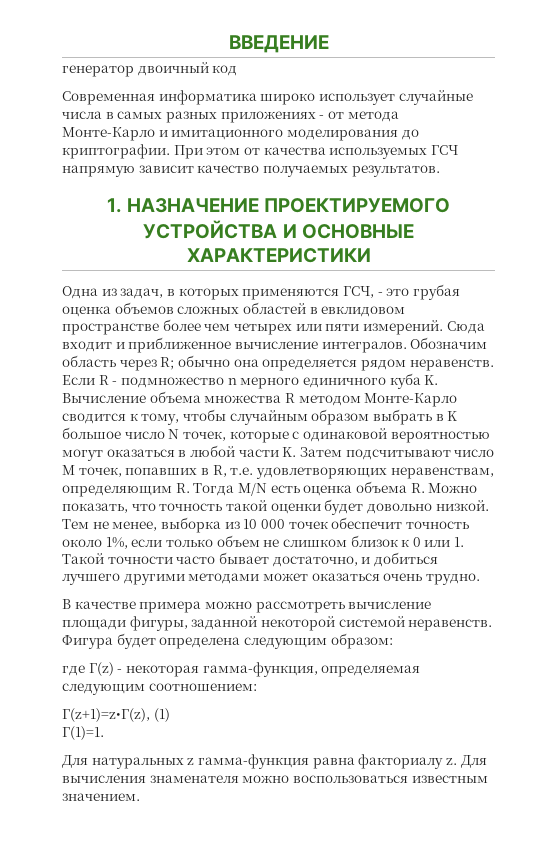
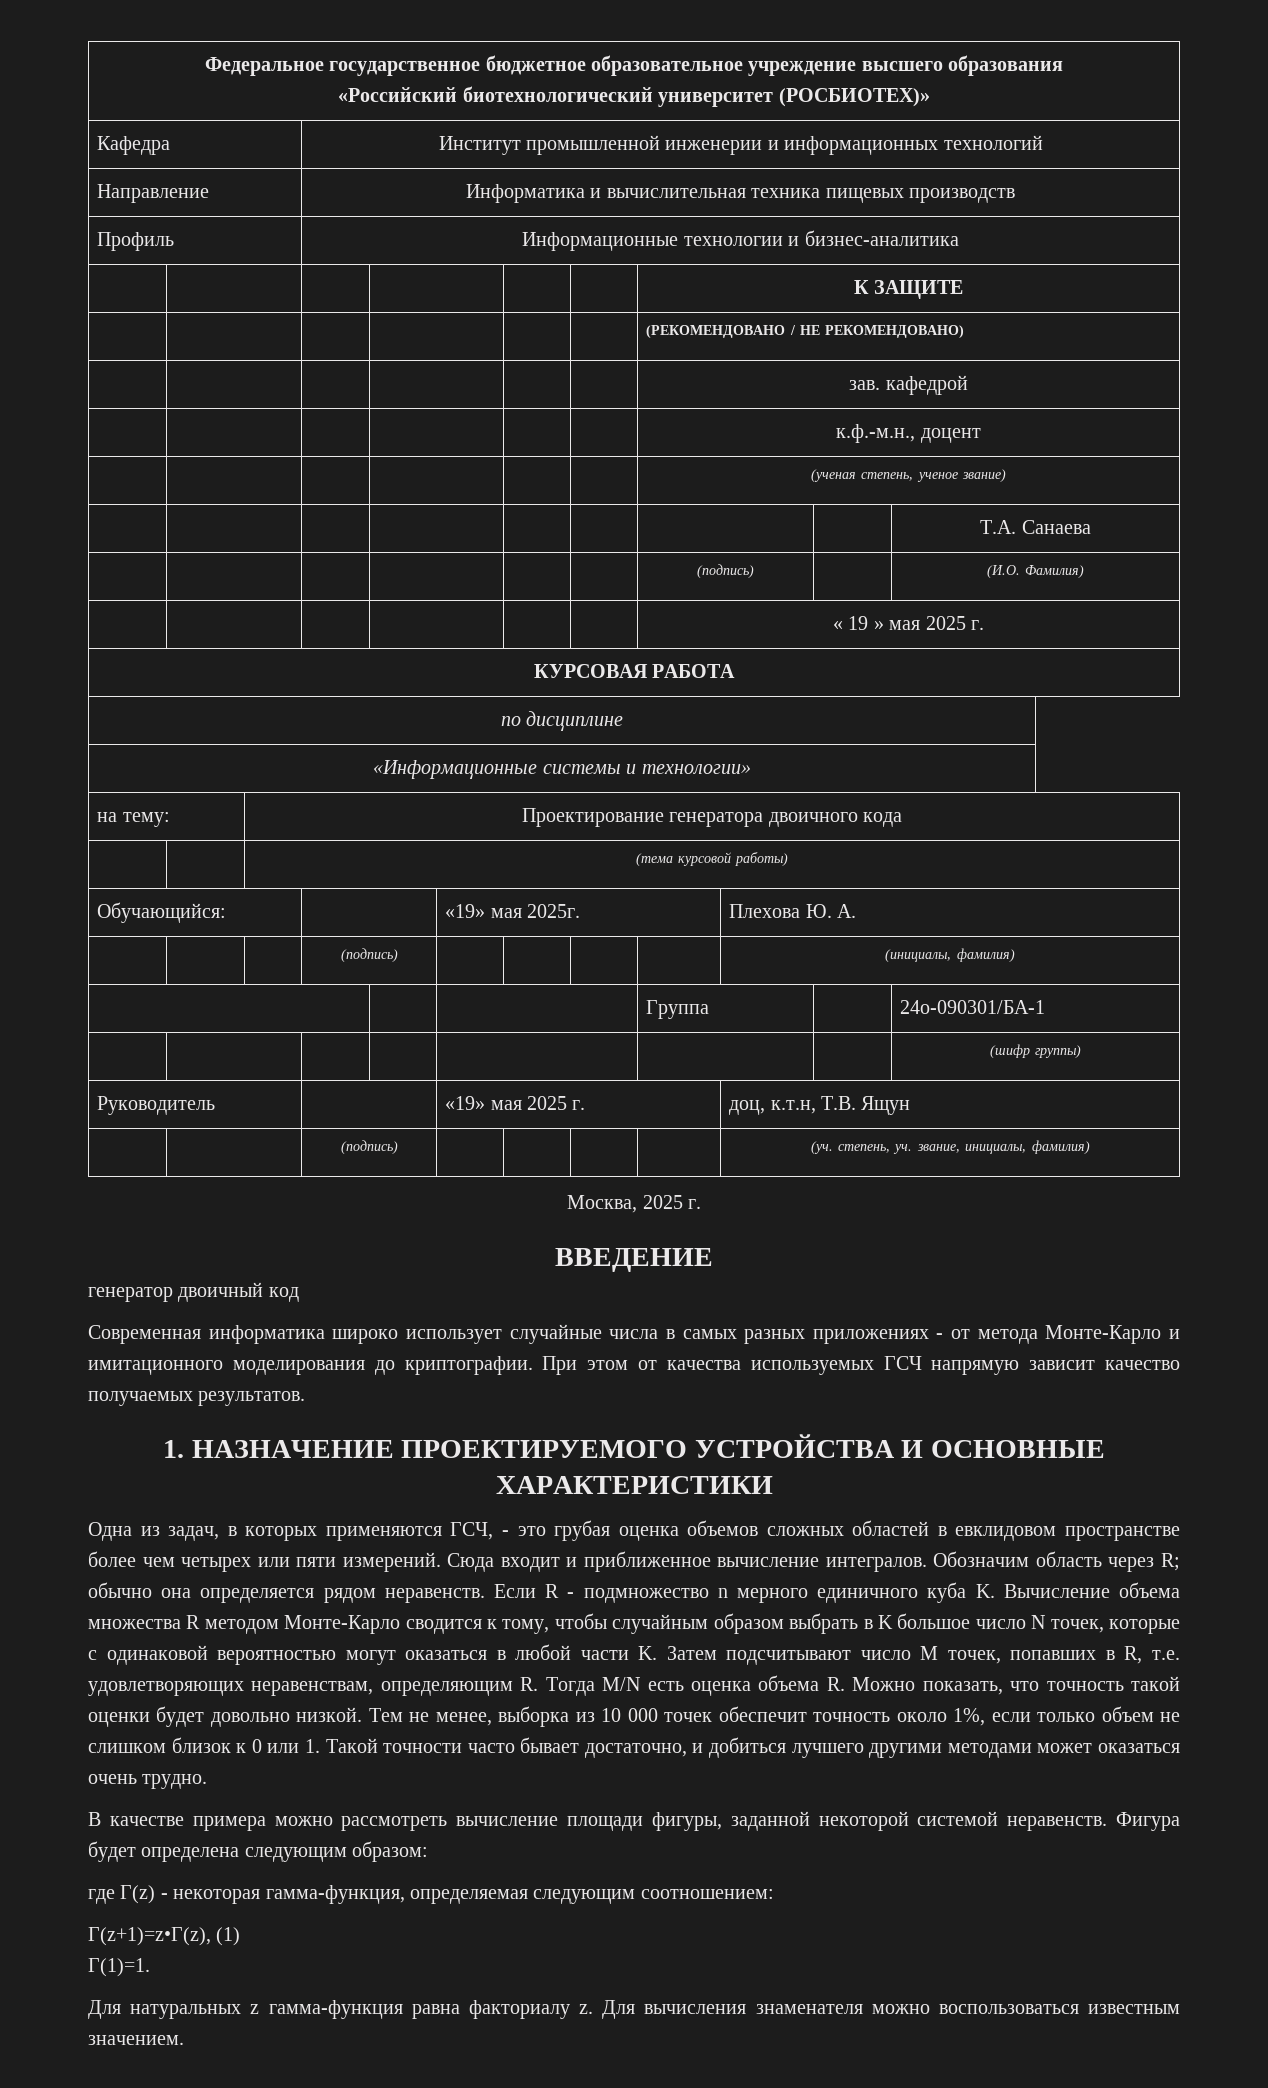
(228, 44) none -> [204,55,1064,76] [338,86,930,107] [97,136,171,155] [438,135,1043,155] [97,184,210,203] [466,184,1015,203] [97,232,175,251] [522,230,959,251] [853,280,964,299] [646,325,965,338] [849,375,968,395] [836,424,981,443] [810,469,1007,482] [980,520,1091,534] [697,564,754,578] [986,565,1085,578] [833,616,984,630] [533,664,736,678] [500,711,624,731] [373,760,751,779] [97,812,170,827] [521,808,903,827] [635,852,789,866] [97,902,227,923] [445,904,581,918] [729,904,857,918] [340,948,398,962] [885,948,1015,962] [646,1000,710,1019] [900,1000,1046,1014] [989,1044,1082,1058] [97,1096,216,1115] [445,1096,586,1110] [729,1096,911,1115] [340,1140,398,1154] [810,1140,1090,1154] [567,1195,701,1213] Федеральное государственное бюджетное образовательное учреждение высшего образования // «Российский биотехнологический университет (РОСБИОТЕХ)» // Кафедра | Институт промышленной инженерии и информационных технологий // Направление | Информатика и вычислительная техника пищевых производств // Профиль | Информационные технологии и бизнес-аналитика // | | | | | | К ЗАЩИТЕ // | | | | | | (РЕКОМЕНДОВАНО / НЕ РЕКОМЕНДОВАНО) // | | | | | | зав. кафедрой // | | | | | | к.ф.-м.н., доцент // | | | | | | (ученая степень, ученое звание) // | | | | | | | | Т.А. Санаева // | | | | | | (подпись) | | (И.О. Фамилия) // | | | | | | « 19 » мая 2025 г. // КУРСОВАЯ РАБОТА // по дисциплине // «Информационные системы и технологии» // на тему: | Проектирование генератора двоичного кода // | | (тема курсовой работы) // Обучающийся: | | «19» мая 2025г. | Плехова Ю. А. // | | | (подпись) | | | | | (инициалы, фамилия) // | | | Группа | | 24о-090301/БА-1 // | | | | | | | (шифр группы) // Руководитель | | «19» мая 2025 г. | доц, к.т.н, Т.В. Ящун // | | (подпись) | | | | | (уч. степень, уч. звание, инициалы, фамилия) // Москва, 2025 г. //

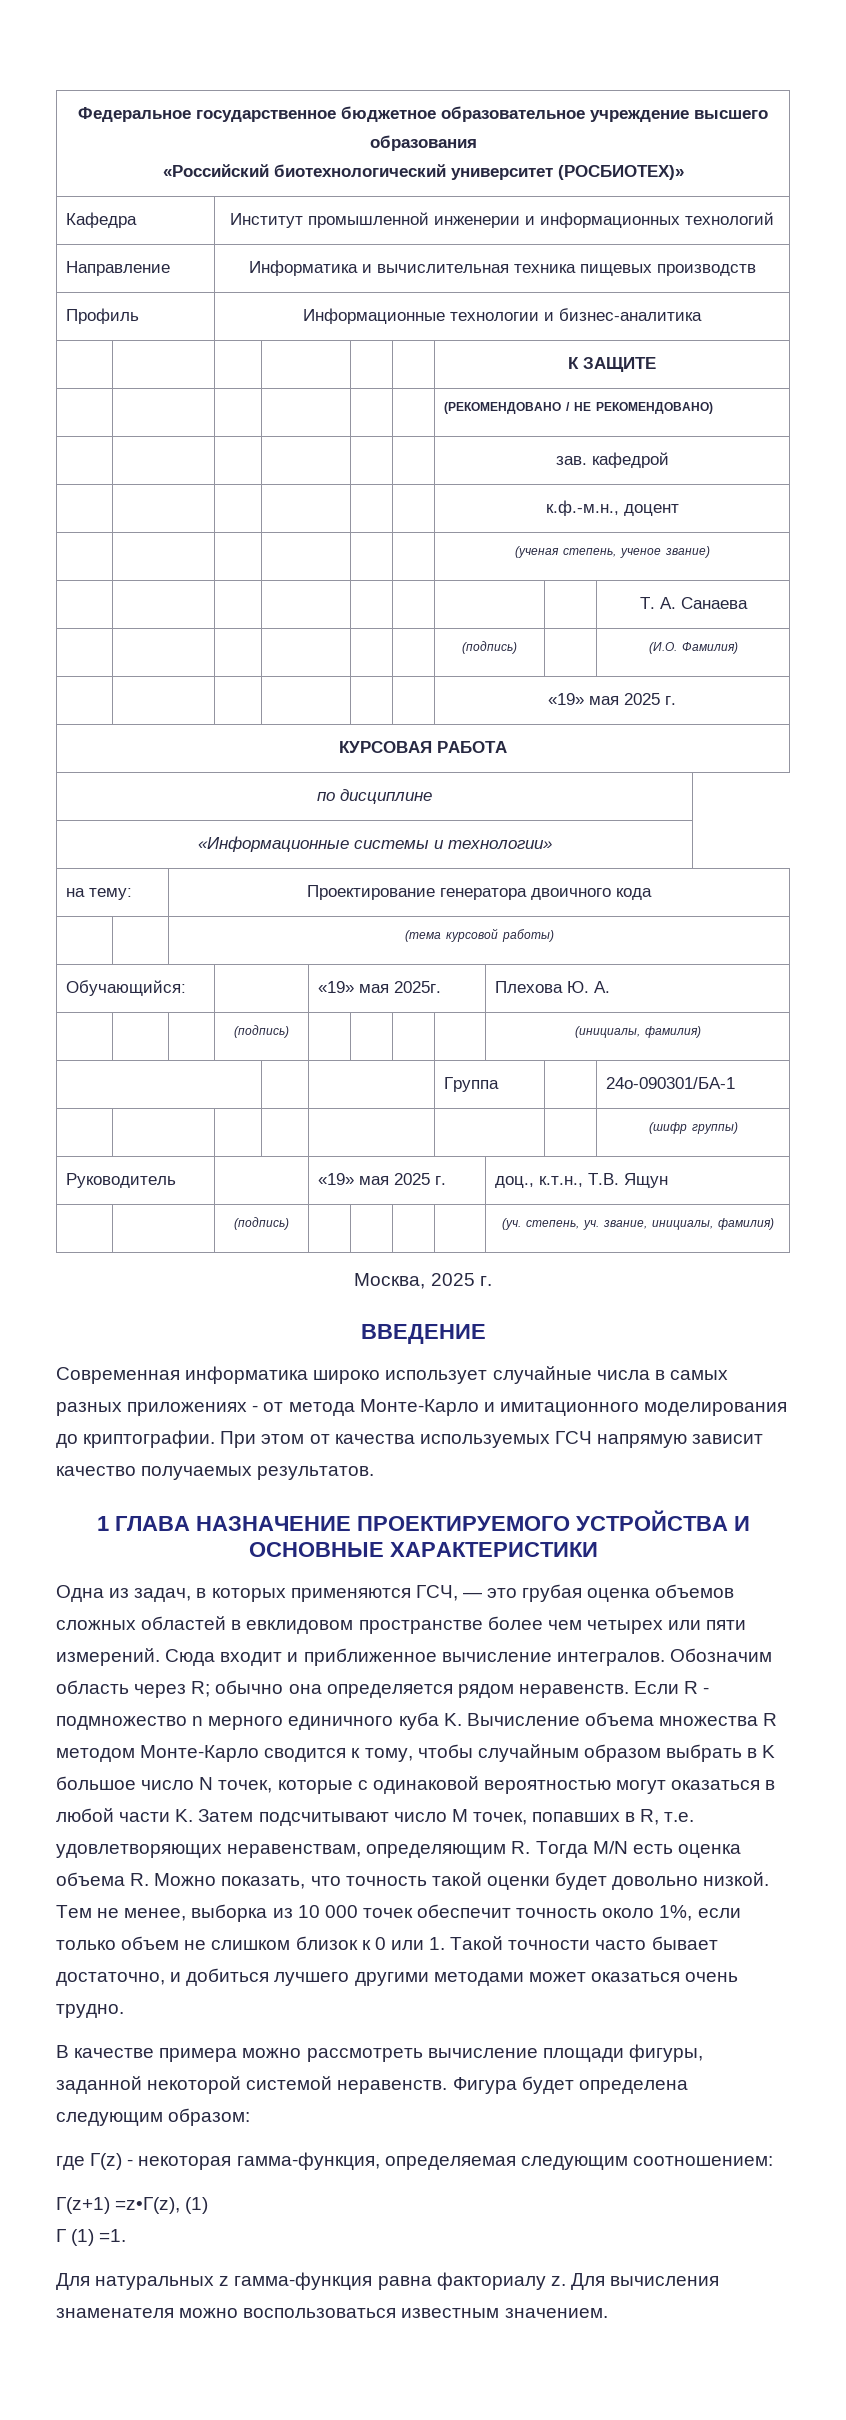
[980,520,1017,534] Т.А. -> [639,597,676,609] Т. А.
[833,616,884,630] « 19 » -> [548,693,584,705] «19»
[729,1100,816,1115] доц, к.т.н, -> [495,1176,584,1188] доц., к.т.н.,
[88,1282,299,1302] // генератор двоичный код -> (486, 1334) none
[163,1440,185,1458] 1. -> [96,1516,190,1531] 1 ГЛАВА
[501,1530,509,1536] - -> [462,1592,482,1598] —
[88,1927,211,1946] Γ(z+1)=z•Γ(z), -> [56,2197,181,2214] Γ(z+1) =z•Γ(z),
[88,1958,150,1977] Γ(1)=1. -> [56,2229,127,2246] Γ (1) =1.

